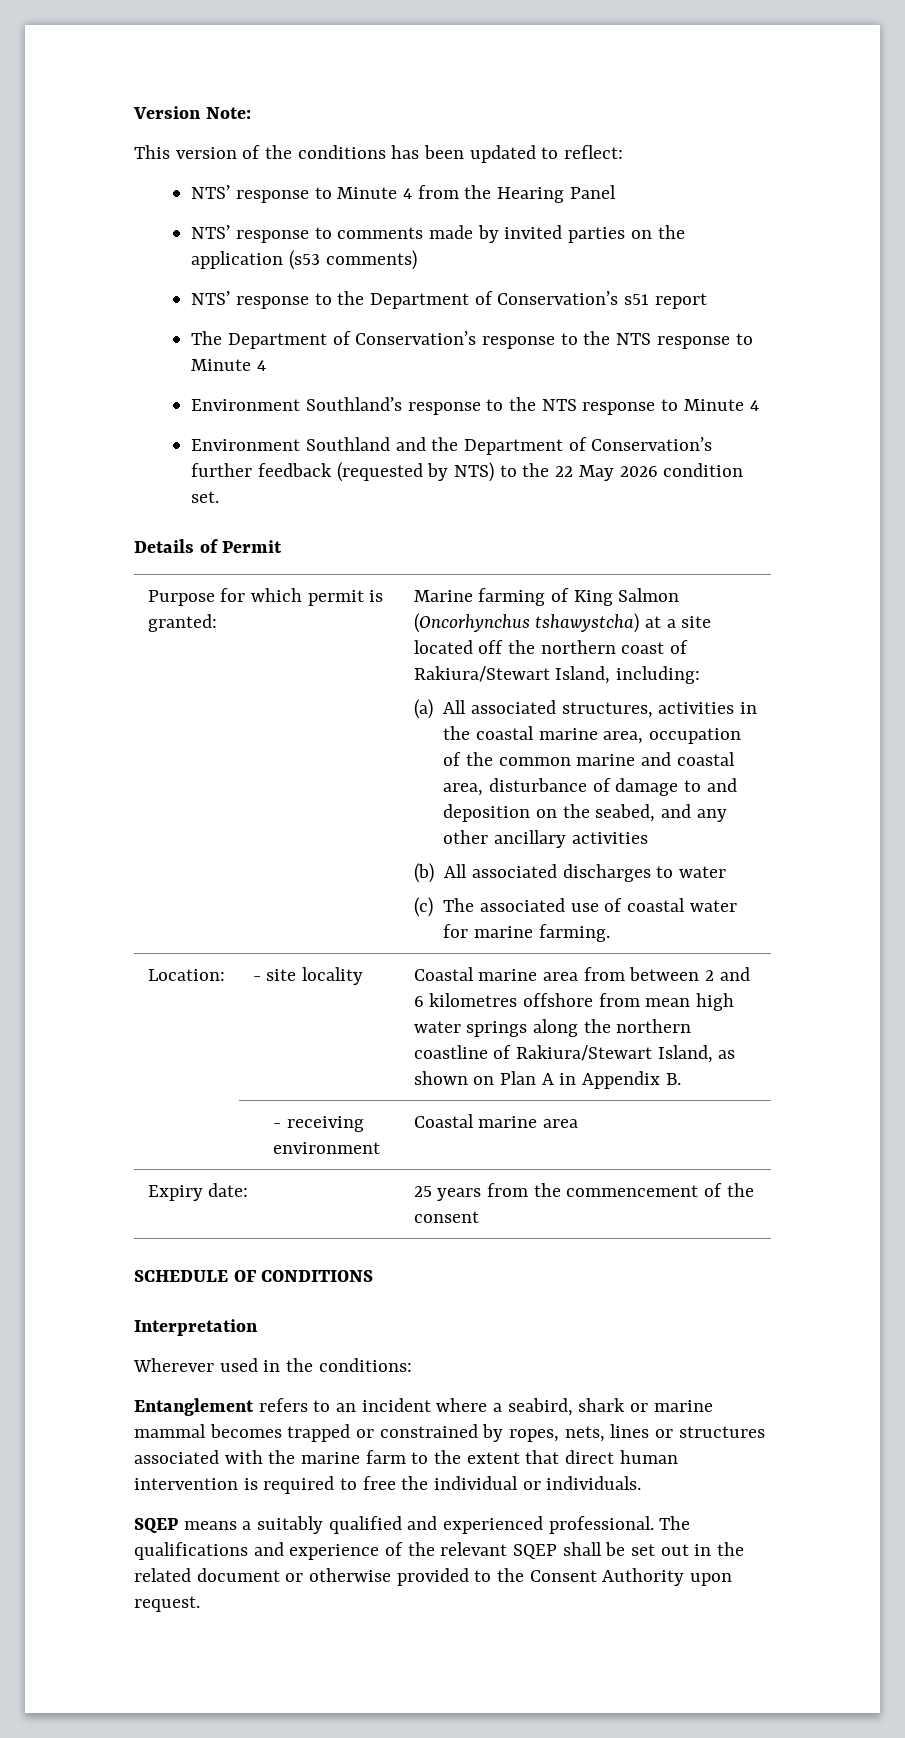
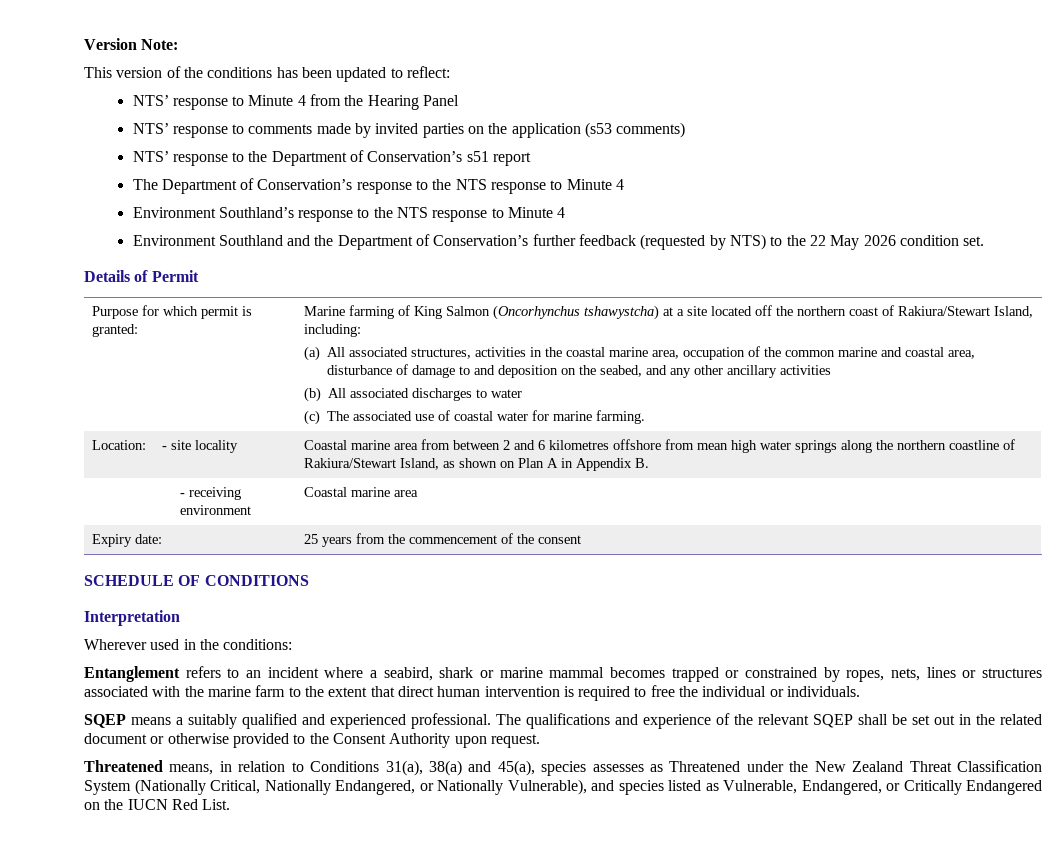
(200, 1604) none -> [84,760,1043,776] [84,779,1042,795] [84,799,231,810] // Threatened means, in relation to Conditions 31(a), 38(a) and 45(a), species assesses as Threatened under the New Zealand Threat Classification System (Nationally Critical, Nationally Endangered, or Nationally Vulnerable), and species listed as Vulnerable, Endangered, or Critically Endangered on the IUCN Red List.

